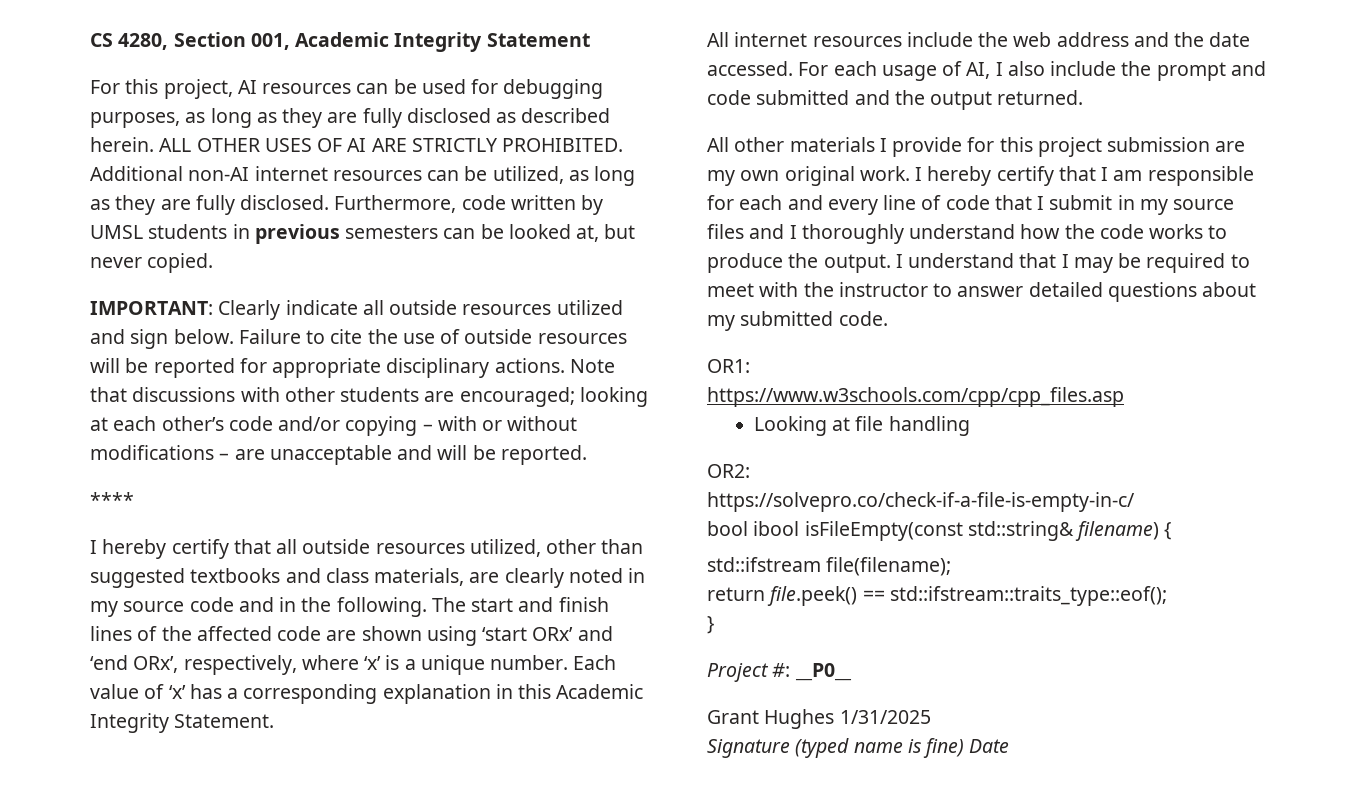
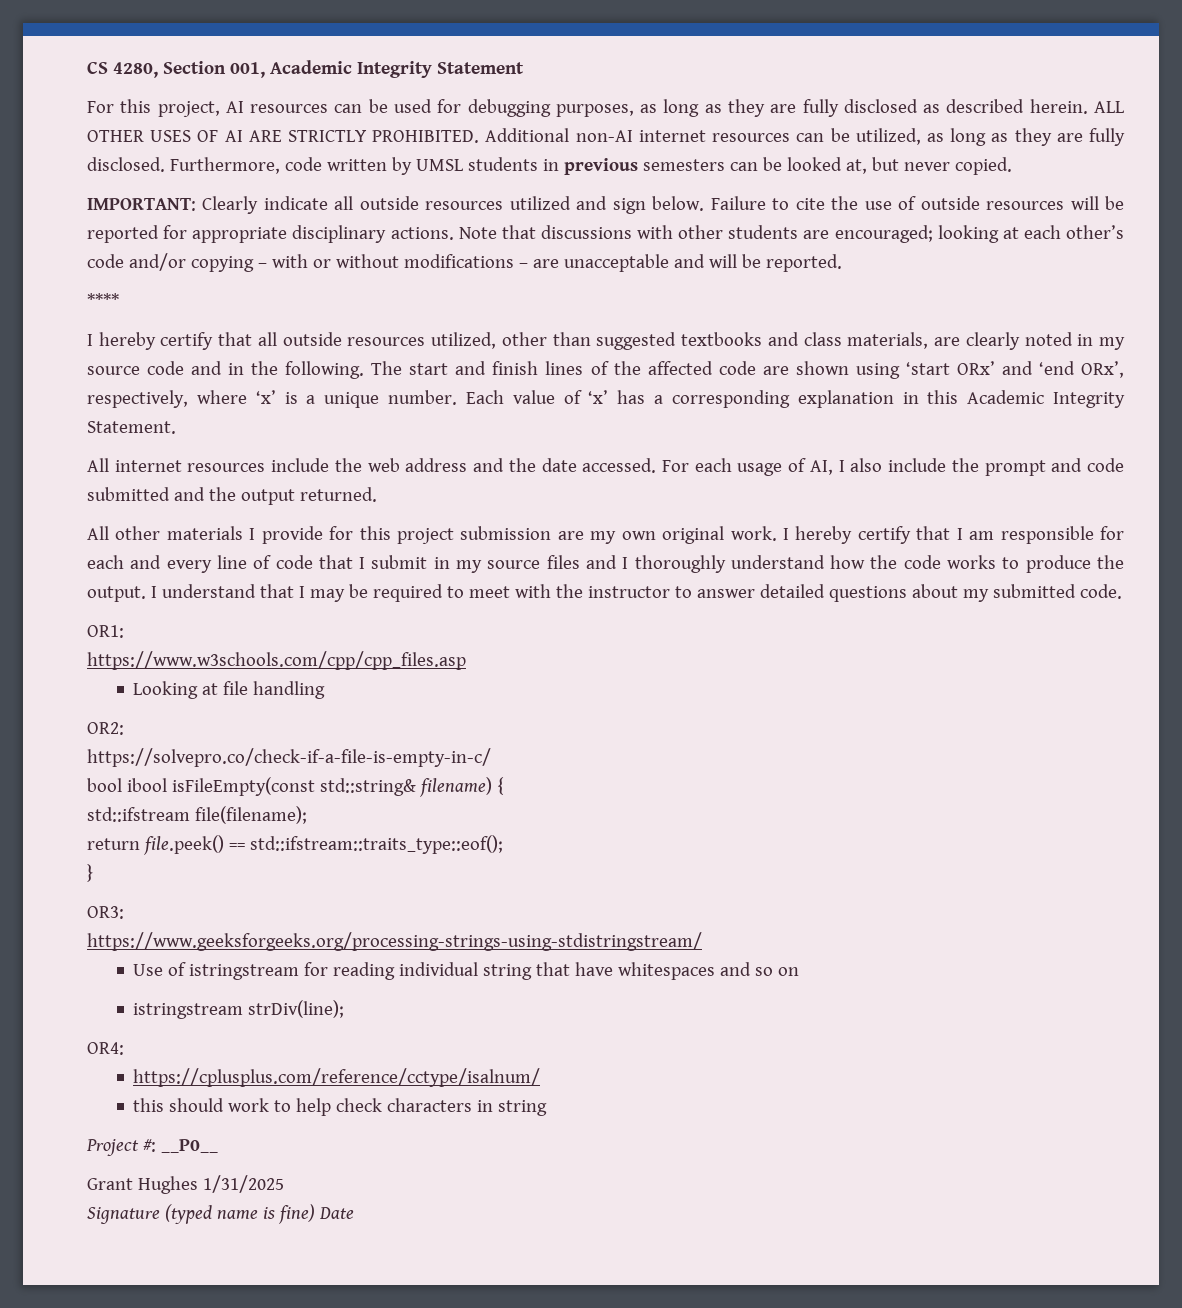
(714, 625) none -> [87,906,124,919] [87,932,702,951] [133,962,800,980] [133,1000,345,1019] [87,1042,124,1055] [133,1068,541,1087] [133,1098,548,1116] // OR3: // https://www.geeksforgeeks.org/processing-strings-using-stdistringstream/ // Use of istringstream for reading individual string that have whitespaces and so on // istringstream strDiv(line); // OR4: // https://cplusplus.com/reference/cctype/isalnum/ // this should work to help check characters in string

